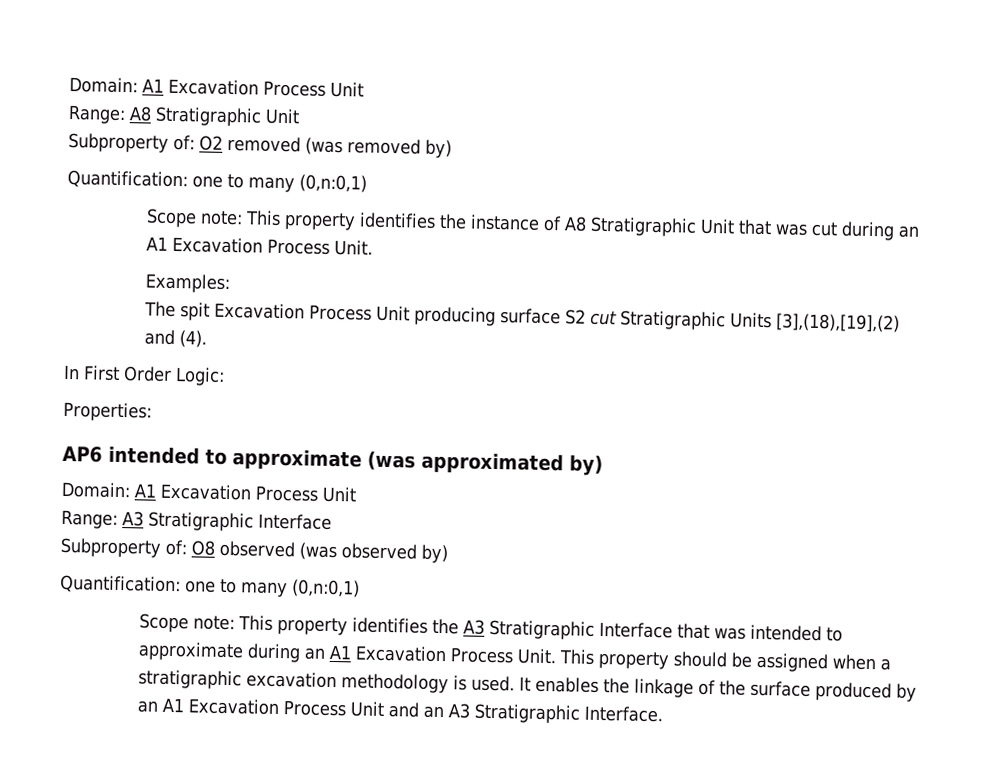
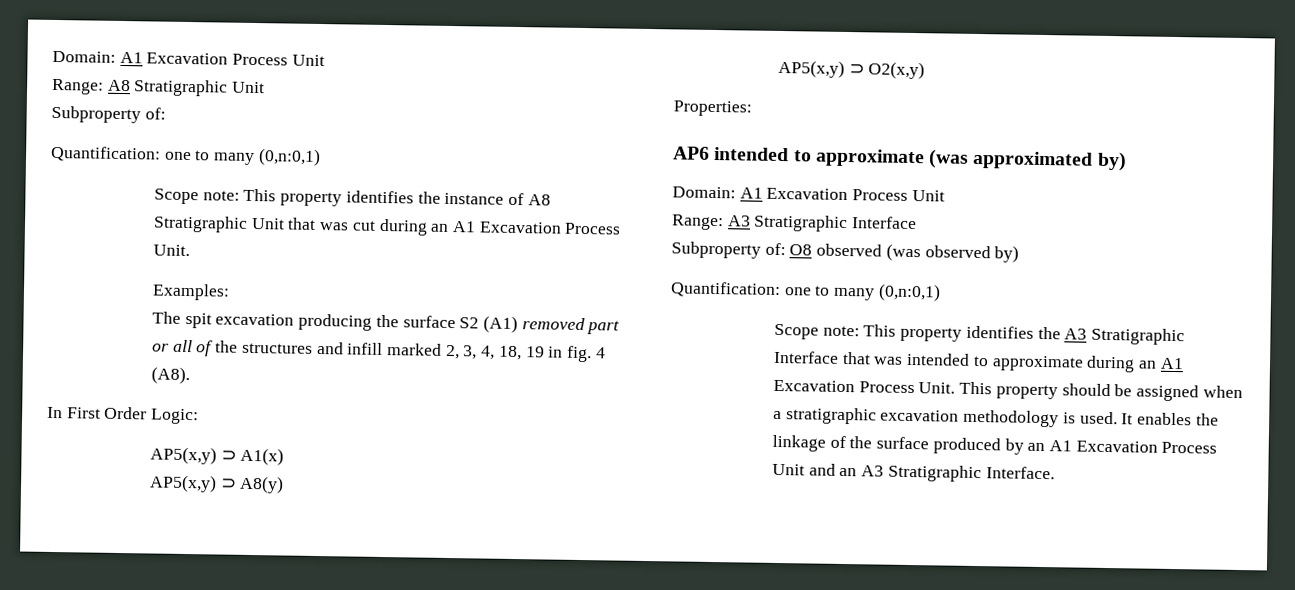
[199,135,452,159] O2 removed (was removed by) -> (166, 113) none
[213,302,900,333] [143,329,207,348] [63,364,225,386] Excavation Process Unit producing surface S2 cut Stratigraphic Units [3],(18),[19],(2) and (4). // In First Order Logic: -> [215,313,621,335] [151,339,606,363] [150,366,190,385] [47,406,200,425] [149,446,285,466] [148,474,285,494] [777,59,926,80] excavation producing the surface S2 (A1) removed part or all of the structures and infill marked 2, 3, 4, 18, 19 in fig. 4 (A8). // In First Order Logic: // AP5(x,y) ⊃ A1(x) // AP5(x,y) ⊃ A8(y) // AP5(x,y) ⊃ O2(x,y)

